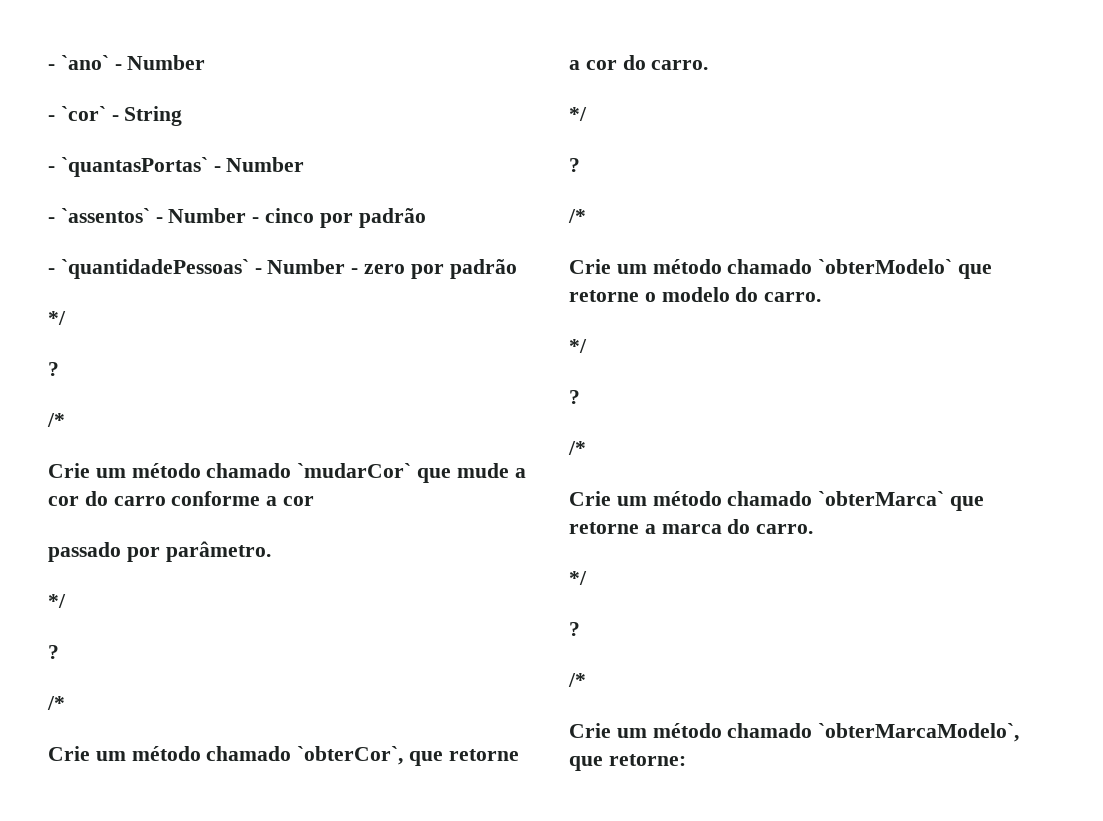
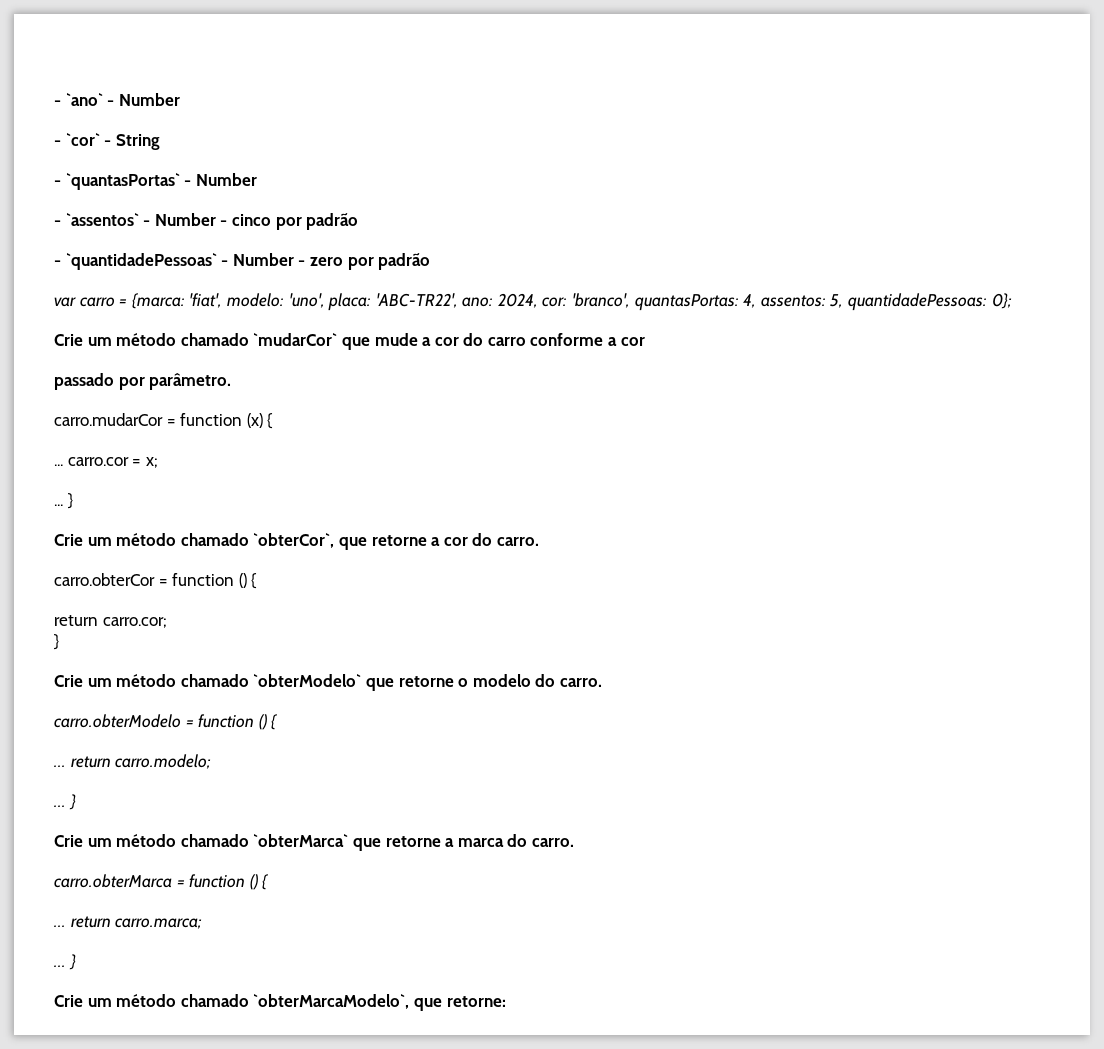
[48,311,66,325] [48,362,59,376] [47,413,65,427] */ // ? // /* -> [54,293,1012,311] var carro = {marca: 'fiat', modelo: 'uno', placa: 'ABC-TR22', ano: 2024, cor: 'branco', quantasPortas: 4, assentos: 5, quantidadePessoas: 0};
[48,594,66,608] [48,645,59,659] [47,696,65,710] */ // ? // /* -> [54,413,274,429] [54,457,158,468] [54,493,73,509] carro.mudarCor = function (x) { // ... carro.cor = x; // ... }
[569,107,587,121] [569,158,580,172] [568,209,586,223] */ // ? // /* -> [54,573,258,589] [54,615,167,628] [54,634,59,650] carro.obterCor = function () { // return carro.cor; // }
[569,339,587,353] [569,390,580,404] [568,441,586,455] */ // ? // /* -> [54,714,279,730] [54,754,212,769] [54,794,76,810] carro.obterModelo = function () { // ... return carro.modelo; // ... }
[569,571,587,585] [569,622,580,636] [568,673,586,687] */ // ? // /* -> [54,874,270,890] [54,916,203,929] [54,954,76,970] carro.obterMarca = function () { // ... return carro.marca; // ... }

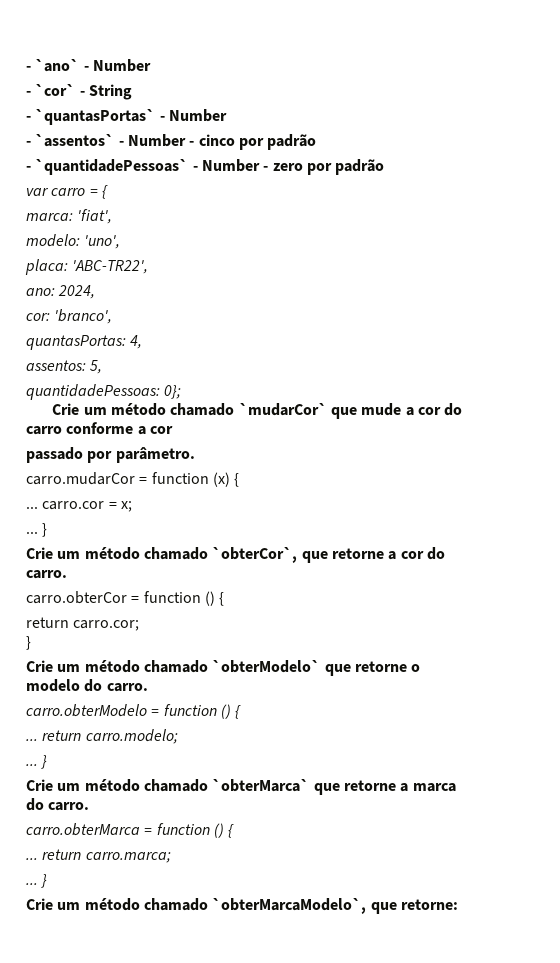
[131,293,185,309] {marca: -> [101,185,108,199] [26,213,73,221] { // marca:
(223, 300) none -> (113, 216) //
(325, 300) none -> (121, 242) //
(458, 300) none -> (149, 267) //
(538, 300) none -> (96, 292) //
(630, 300) none -> (113, 316) //
(757, 301) none -> (143, 342) //
(844, 301) none -> (103, 367) //

